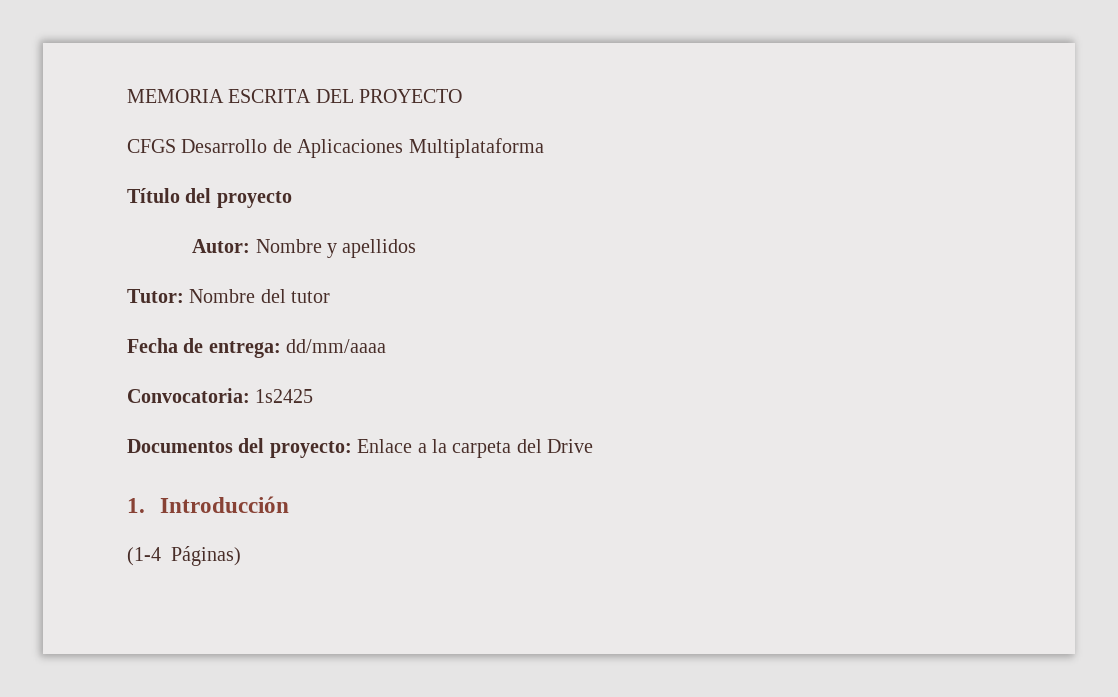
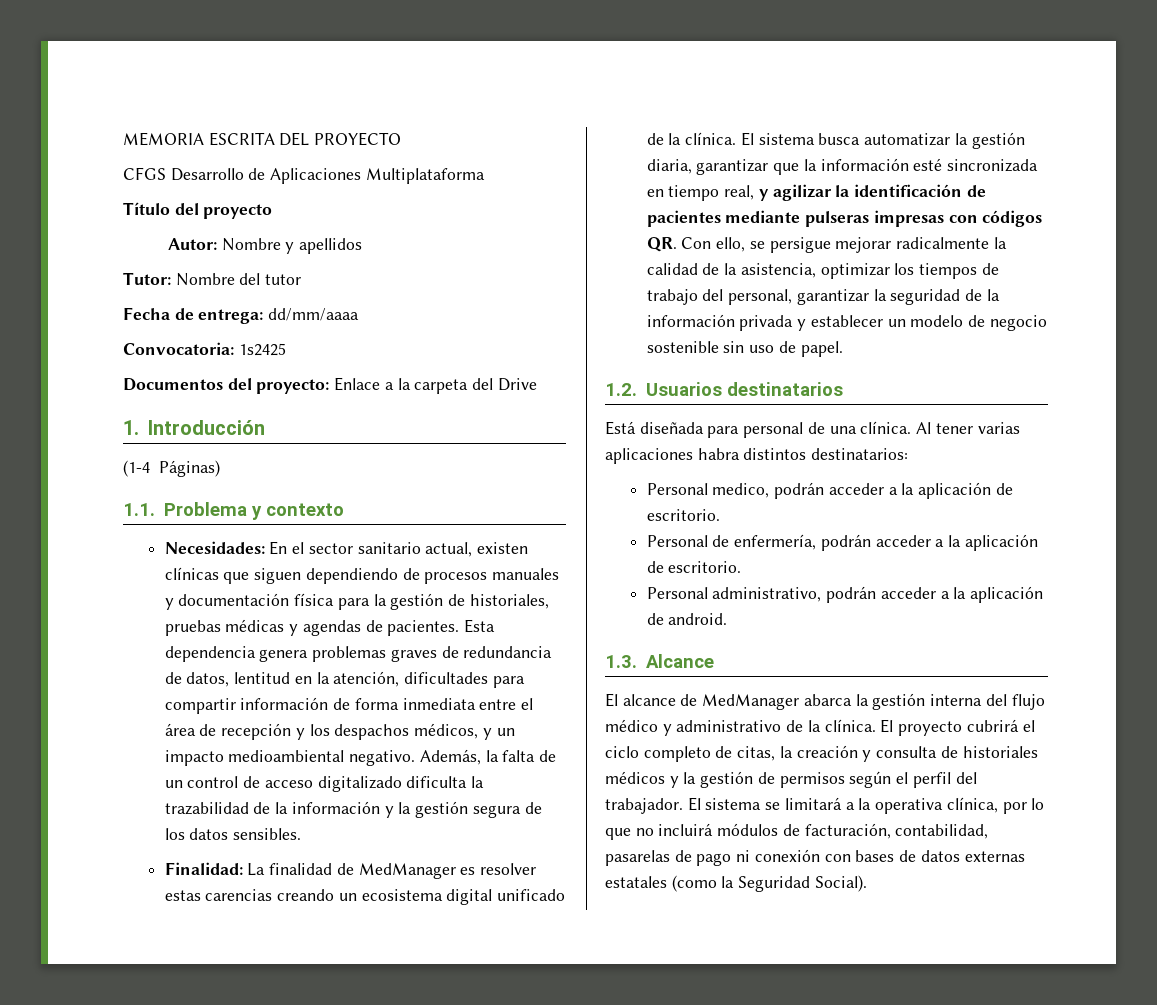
(241, 556) none -> [123,502,344,520] [164,541,529,557] [164,567,560,584] [164,593,549,610] [164,619,496,636] [164,646,553,662] [164,671,525,688] [164,697,534,714] [164,723,515,740] [164,749,557,766] [164,776,485,792] [164,801,542,818] [164,828,302,840] [164,862,537,879] [164,889,566,905] [646,132,1025,149] [646,158,1039,175] [646,184,986,201] [646,210,1043,227] [646,237,1007,253] [646,263,999,279] [646,289,1000,305] [646,314,1047,331] [646,341,843,357] [605,382,843,396] [605,421,1020,438] [605,448,909,464] [646,482,1013,499] [646,509,720,521] [646,534,1038,551] [646,561,742,573] [646,586,1044,603] [646,613,728,625] [605,654,714,668] [605,693,1045,710] [605,719,1035,736] [605,745,1038,762] [605,771,977,788] [605,797,1045,814] [605,823,989,840] [605,849,1025,866] [605,875,867,892] // 1.1. Problema y contexto // Necesidades: En el sector sanitario actual, existen clínicas que siguen dependiendo de procesos manuales y documentación física para la gestión de historiales, pruebas médicas y agendas de pacientes. Esta dependencia genera problemas graves de redundancia de datos, lentitud en la atención, dificultades para compartir información de forma inmediata entre el área de recepción y los despachos médicos, y un impacto medioambiental negativo. Además, la falta de un control de acceso digitalizado dificulta la trazabilidad de la información y la gestión segura de los datos sensibles. // Finalidad: La finalidad de MedManager es resolver estas carencias creando un ecosistema digital unificado de la clínica. El sistema busca automatizar la gestión diaria, garantizar que la información esté sincronizada en tiempo real, y agilizar la identificación de pacientes mediante pulseras impresas con códigos QR. Con ello, se persigue mejorar radicalmente la calidad de la asistencia, optimizar los tiempos de trabajo del personal, garantizar la seguridad de la información privada y establecer un modelo de negocio sostenible sin uso de papel. // 1.2. Usuarios destinatarios // Está diseñada para personal de una clínica. Al tener varias aplicaciones habra distintos destinatarios: // Personal medico, podrán acceder a la aplicación de escritorio. // Personal de enfermería, podrán acceder a la aplicación de escritorio. // Personal administrativo, podrán acceder a la aplicación de android. // 1.3. Alcance // El alcance de MedManager abarca la gestión interna del flujo médico y administrativo de la clínica. El proyecto cubrirá el ciclo completo de citas, la creación y consulta de historiales médicos y la gestión de permisos según el perfil del trabajador. El sistema se limitará a la operativa clínica, por lo que no incluirá módulos de facturación, contabilidad, pasarelas de pago ni conexión con bases de datos externas estatales (como la Seguridad Social).

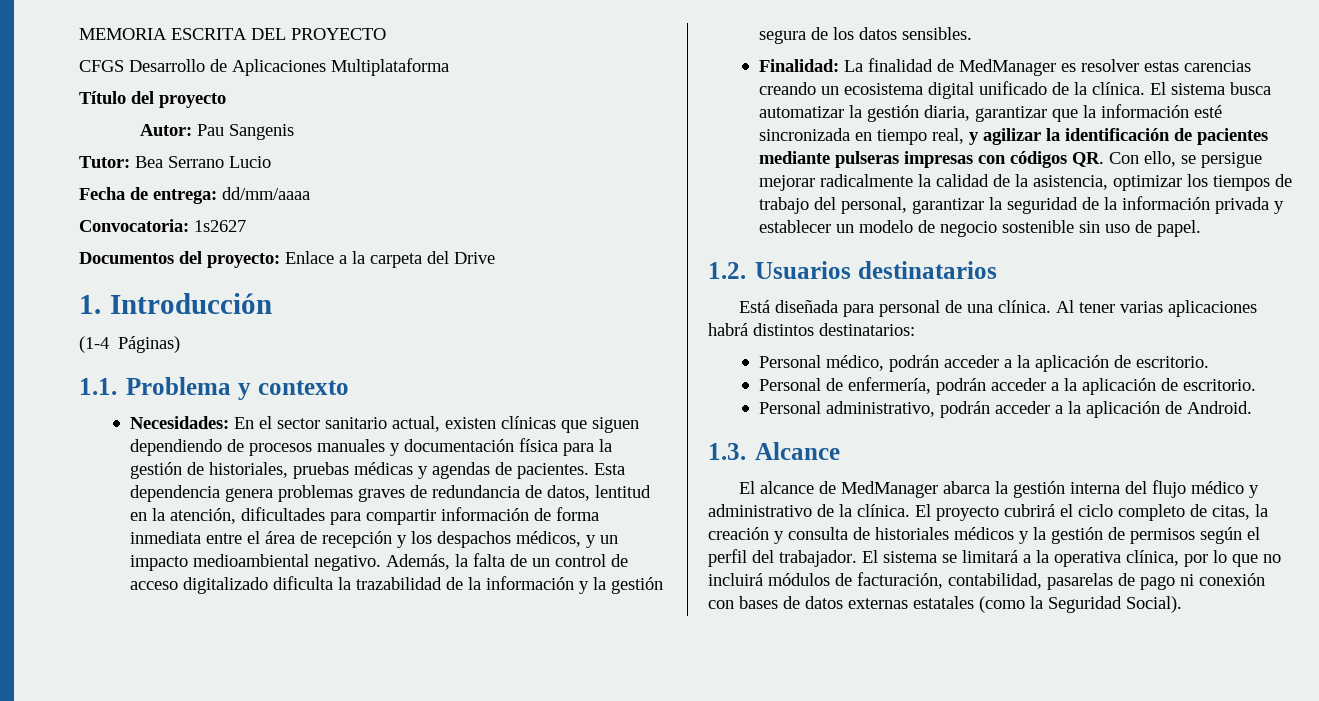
[221,238,363,254] [123,272,302,286] Nombre y apellidos // Tutor: Nombre del tutor -> [197,124,295,140] [79,156,271,168] Pau Sangenis // Tutor: Bea Serrano Lucio
[238,343,286,356] 1s2425 -> [194,220,246,232] 1s2627
[697,448,740,460] habra -> [708,323,748,336] habrá
[712,483,770,498] medico, -> [826,355,885,371] médico,
[668,613,728,625] android. -> [1187,401,1253,414] Android.

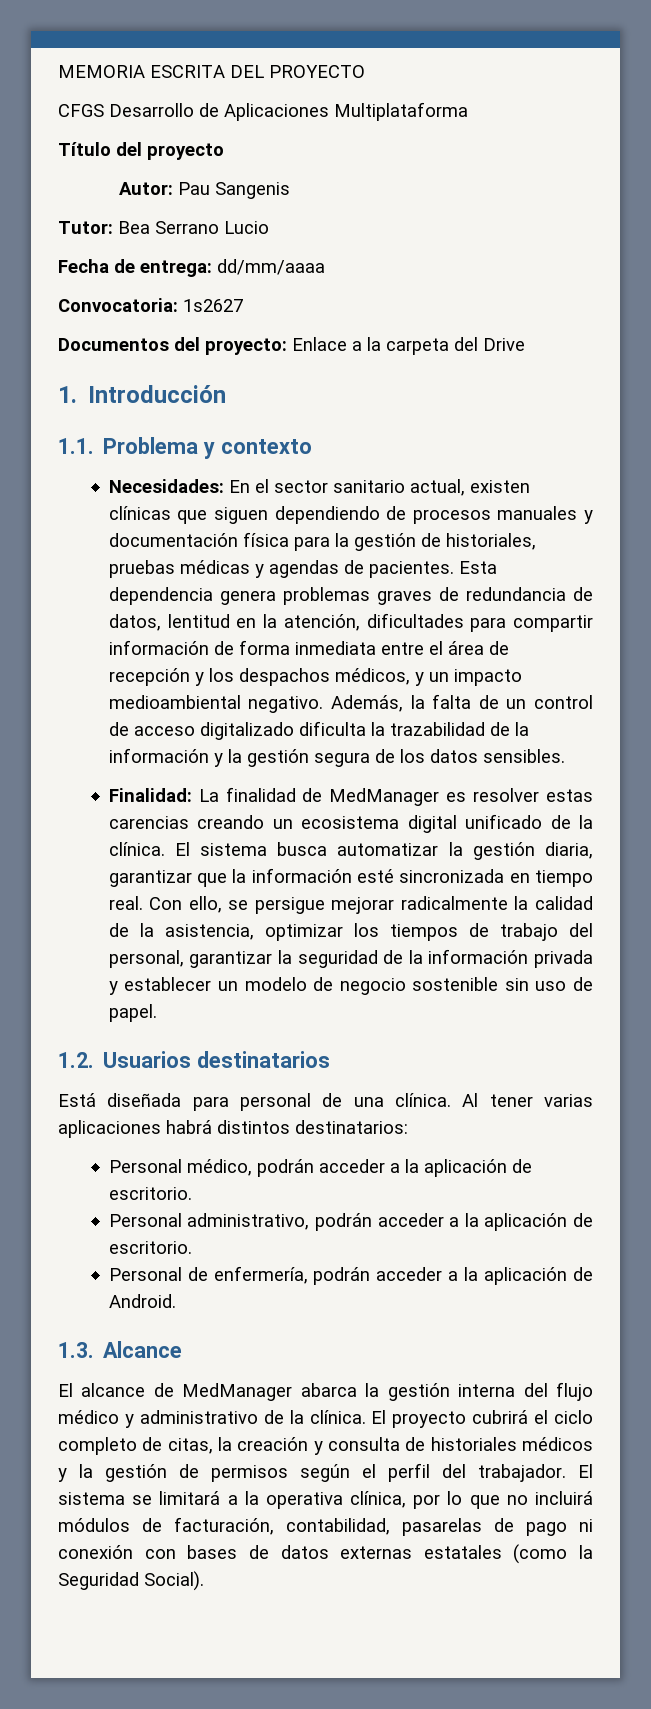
[79,336,181,353] // (1-4 Páginas) -> (227, 394) none
[932,128,1269,145] [759,151,1105,168] real, y agilizar la identificación de pacientes mediante pulseras impresas con códigos QR. -> [108,896,143,910] real.
[826,377,1257,395] [759,401,936,417] de enfermería, podrán acceder a la aplicación de escritorio. // Personal administrativo, -> [187,1213,593,1231] [108,1241,192,1254] [108,1266,308,1284] administrativo, podrán acceder a la aplicación de escritorio. // Personal de enfermería,

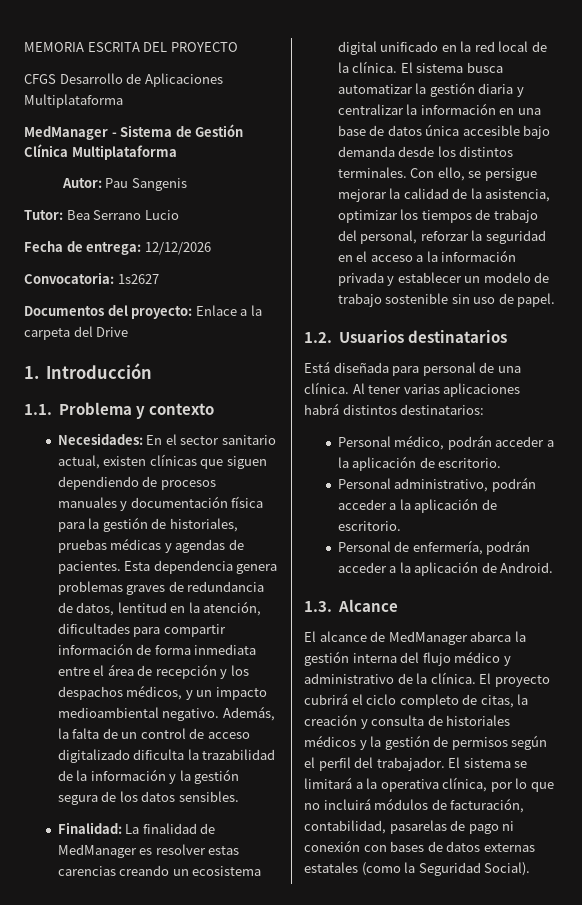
[58,142,224,160] Título del proyecto -> [24,124,244,140] [24,144,177,160] MedManager - Sistema de Gestión Clínica Multiplataforma
[217,259,325,275] dd/mm/aaaa -> [144,242,211,255] 12/12/2026
(543, 821) none -> [441,41,529,52] en la red local
[544,842,593,859] [108,868,593,887] [108,896,143,910] diaria, garantizar que la información esté sincronizada en tiempo real. -> [478,83,524,97] [337,103,541,115] [337,124,551,139] [337,146,514,157] [337,167,407,178] diaria y centralizar la información en una base de datos única accesible bajo demanda desde los distintos terminales.
[400,896,508,910] radicalmente -> (387, 195) none
[189,951,273,968] garantizar -> [420,231,469,241] reforzar
[383,950,404,964] de -> [337,251,424,262] en el acceso a
[339,978,406,995] negocio -> [337,293,382,307] trabajo

